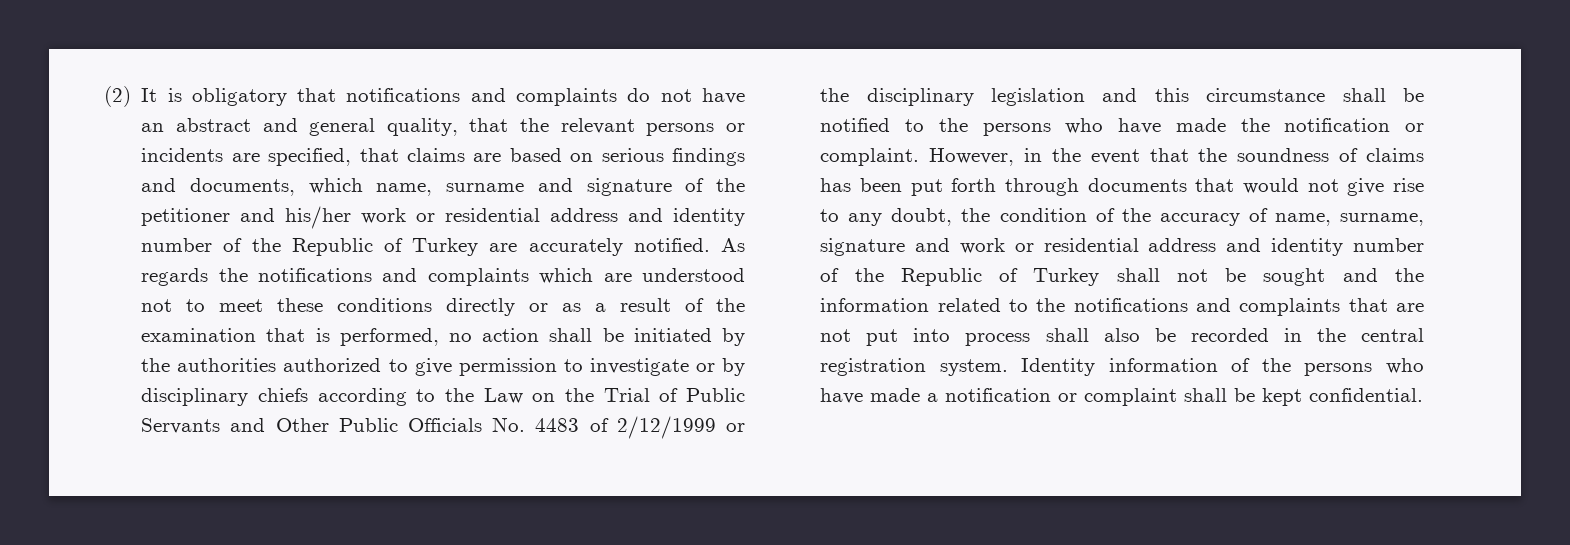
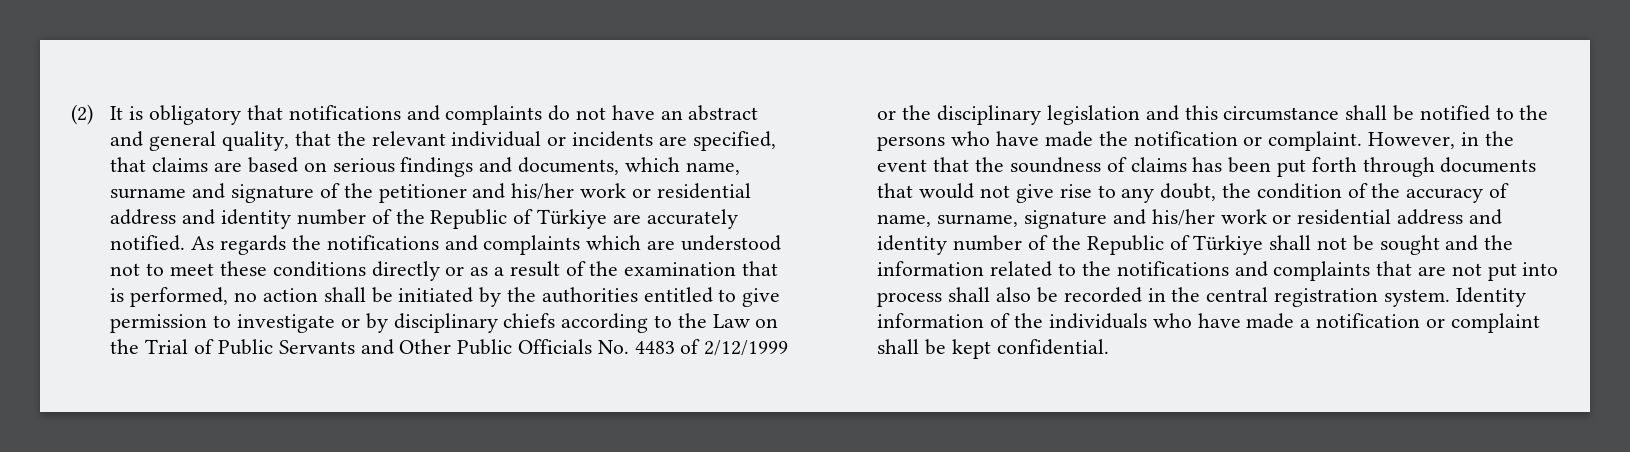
[646,123,715,136] persons -> [451,131,542,147] individual
[412,238,479,256] Turkey -> [536,209,607,229] Türkiye
[283,358,382,372] authorized -> [643,287,713,303] entitled
(951, 245) none -> [1151,209,1215,226] his/her
[1033,268,1100,286] Turkey -> [1193,235,1264,255] Türkiye
[1304,363,1373,376] persons -> [1048,313,1147,329] individuals

